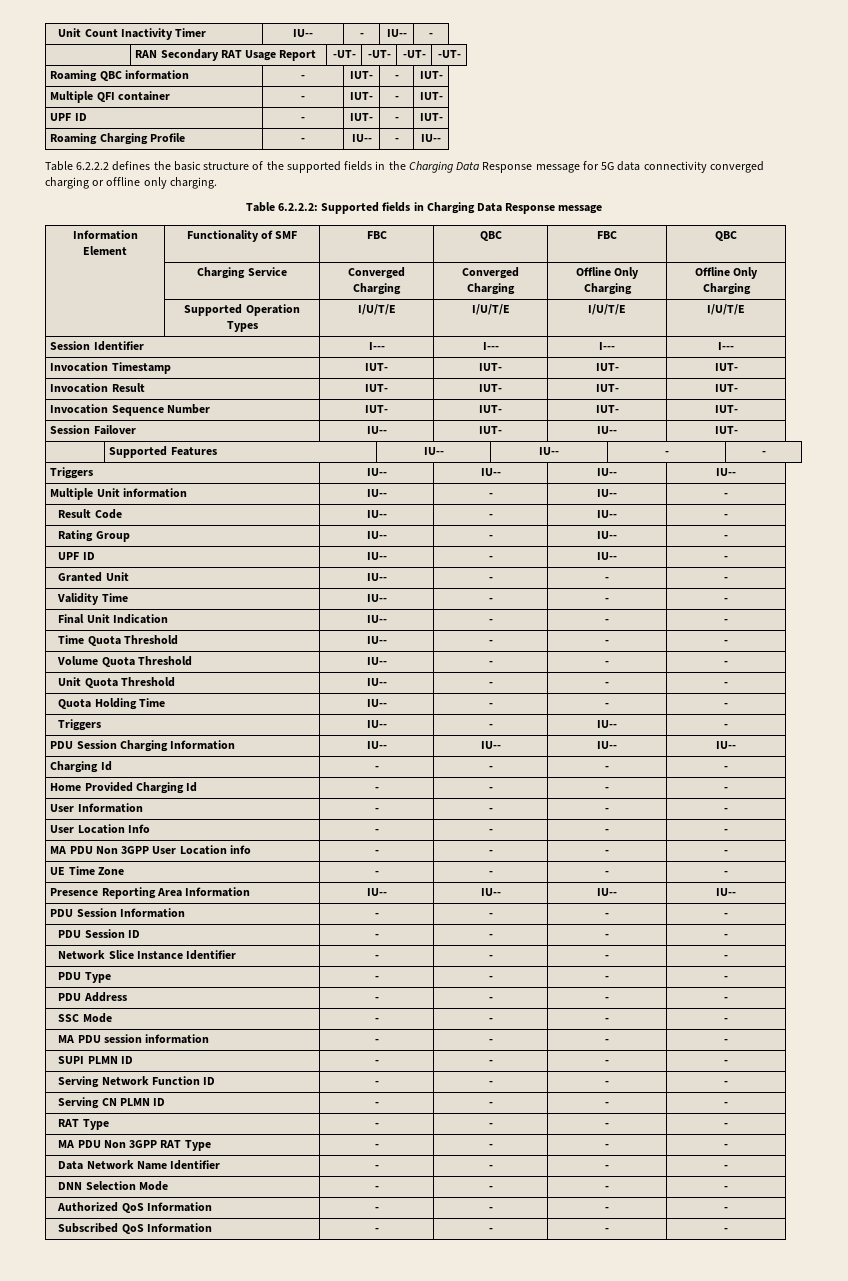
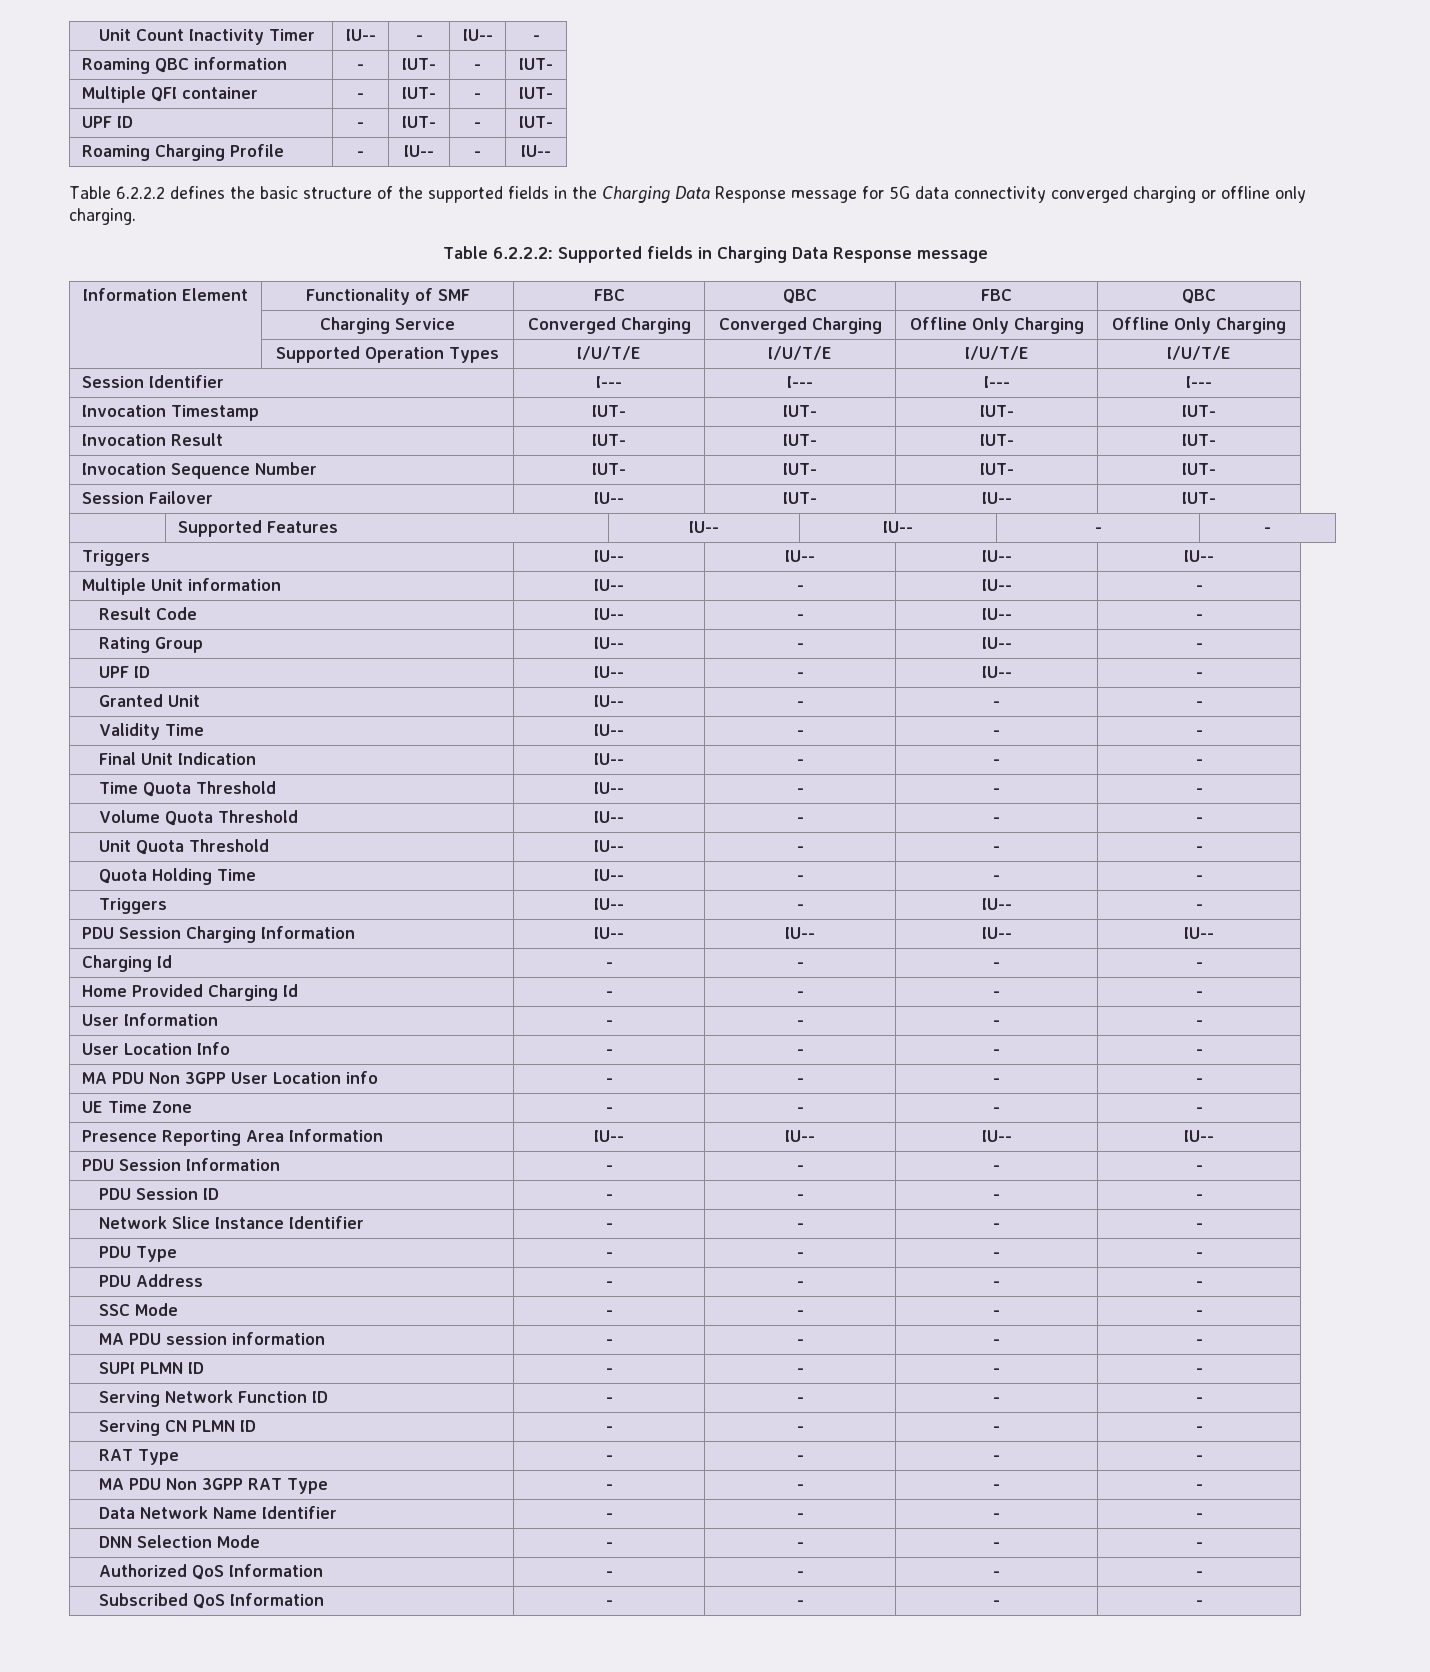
[135,49,317,61] [332,50,356,58] [367,50,391,58] [402,50,426,58] [437,50,461,58] // | RAN Secondary RAT Usage Report | -UT- | -UT- | -UT- | -UT- -> (540, 38) none

